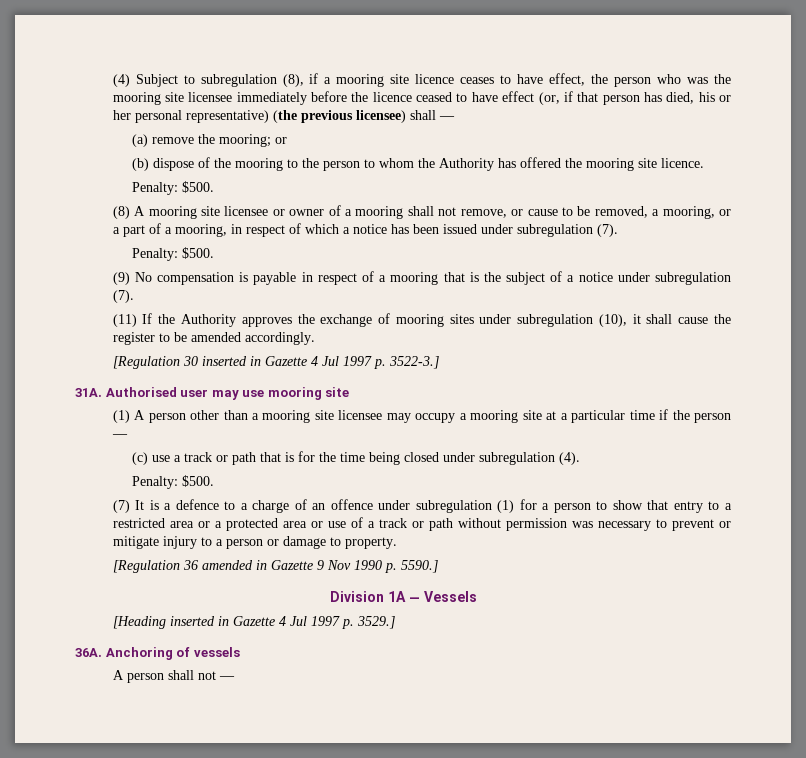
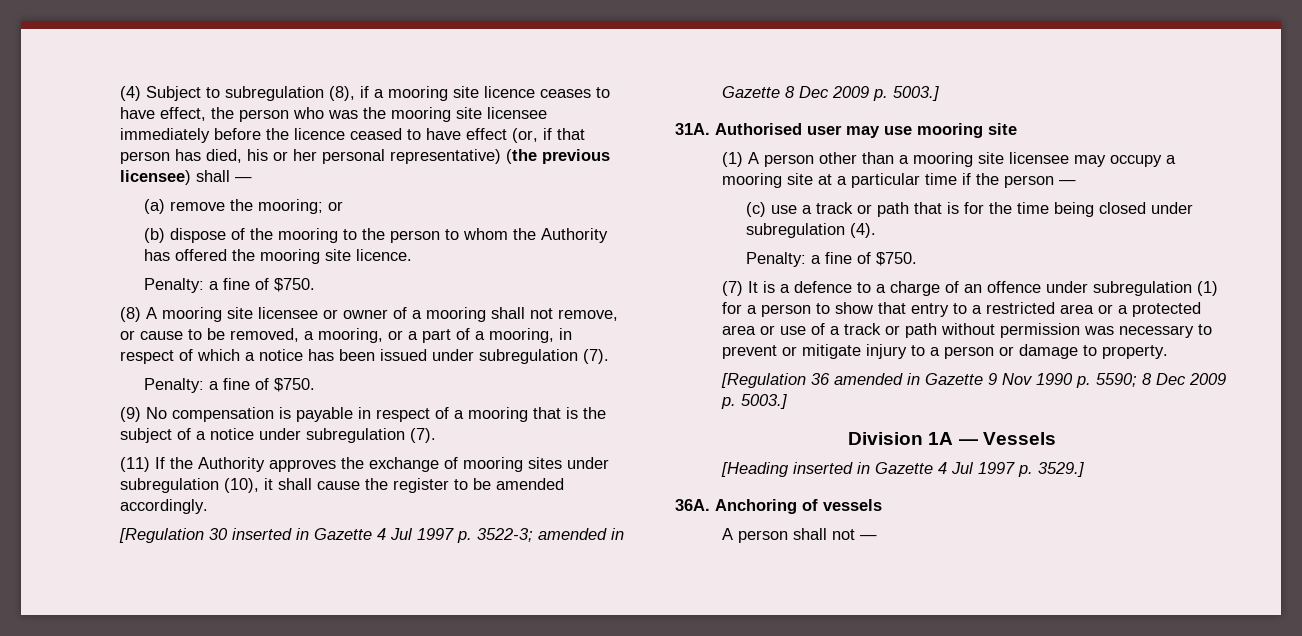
[181,181,214,193] $500. -> [208,278,315,292] a fine of $750.
[181,247,214,259] $500. -> [208,378,315,392] a fine of $750.
[388,356,439,369] 3522-3.] -> [477,528,625,542] [722,86,940,101] 3522-3; amended in Gazette 8 Dec 2009 p. 5003.]
[181,475,214,487] $500. -> [810,252,917,266] a fine of $750.
[400,560,438,573] 5590.] -> [1096,373,1227,387] [721,394,788,409] 5590; 8 Dec 2009 p. 5003.]

